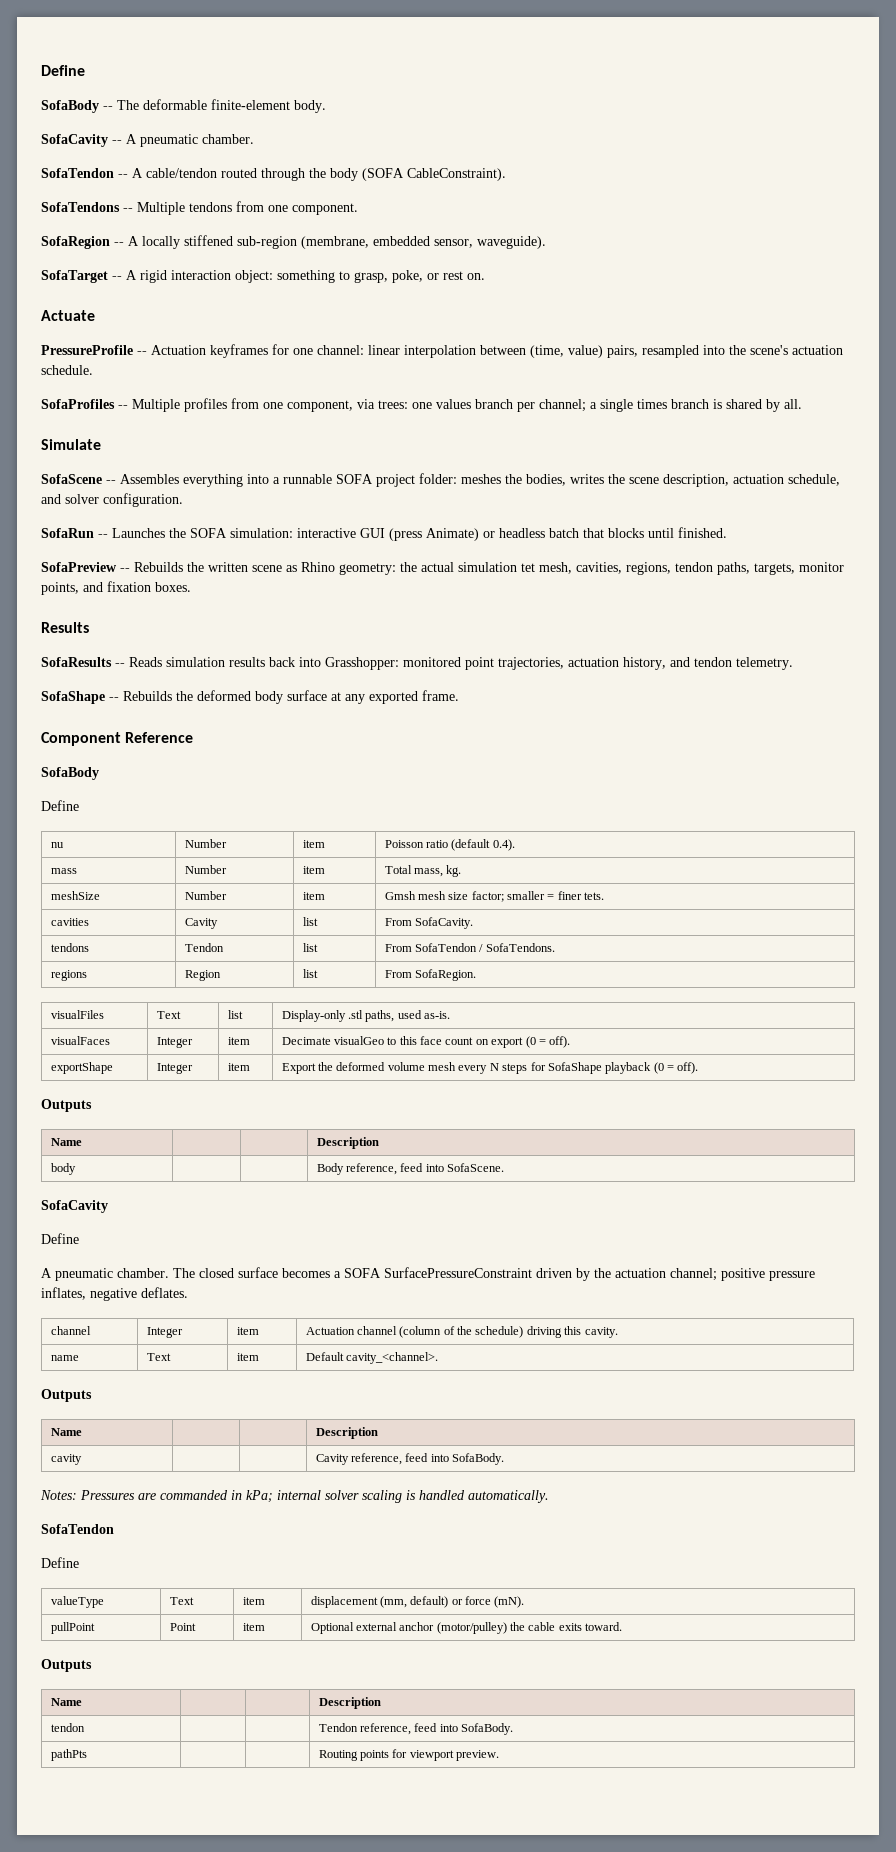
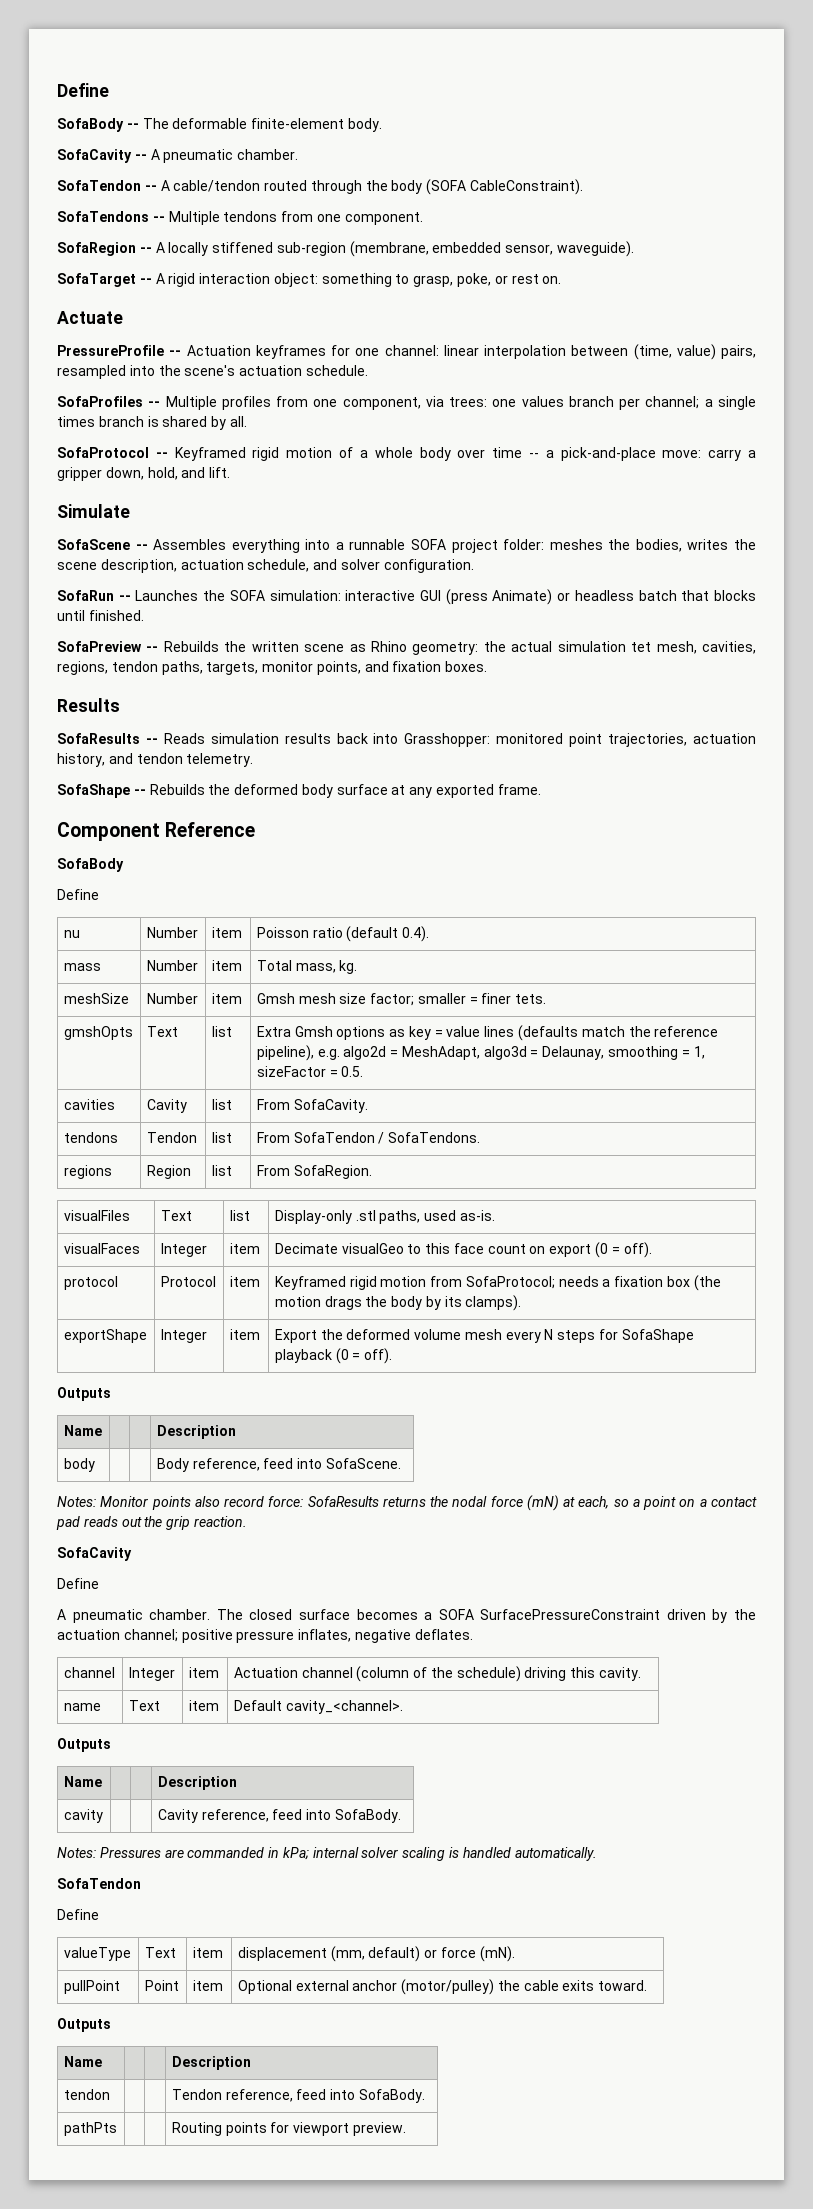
(802, 404) none -> [57,447,756,461] [57,467,231,481] // SofaProtocol -- Keyframed rigid motion of a whole body over time -- a pick-and-place move: carry a gripper down, hold, and lift.
(605, 896) none -> [63,1026,133,1040] [146,1026,178,1037] [211,1026,232,1037] [256,1025,719,1041] [256,1045,705,1061] [256,1066,364,1077] // gmshOpts | Text | list | Extra Gmsh options as key = value lines (defaults match the reference pipeline), e.g. algo2d = MeshAdapt, algo3d = Delaunay, smoothing = 1, sizeFactor = 0.5.
(571, 1042) none -> [63,1276,118,1290] [160,1276,216,1287] [229,1276,260,1287] [274,1275,721,1291] [274,1295,522,1311] // protocol | Protocol | item | Keyframed rigid motion from SofaProtocol; needs a fixation box (the motion drags the body by its clamps).
(505, 1167) none -> [57,1495,758,1511] [56,1516,247,1530] // Notes: Monitor points also record force: SofaResults returns the nodal force (mN) at each, so a point on a contact pad reads out the grip reaction.

